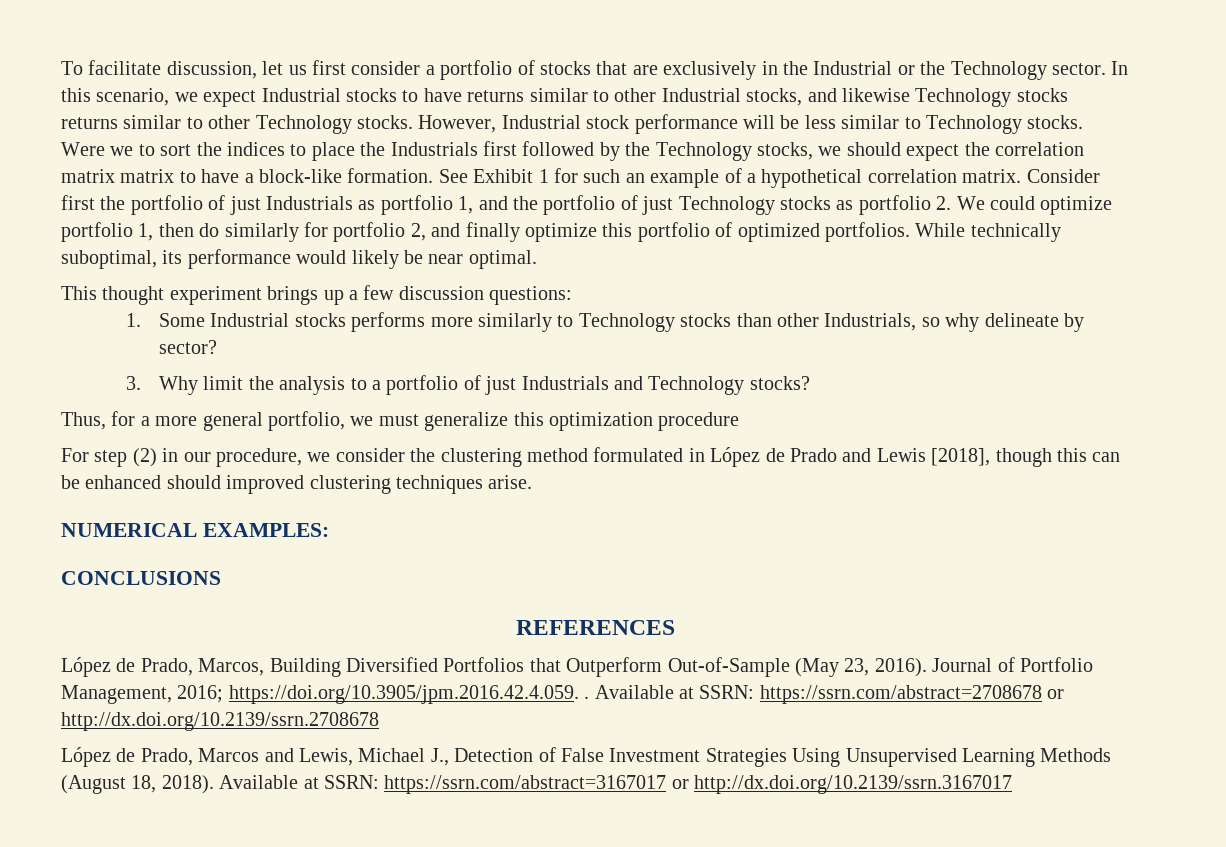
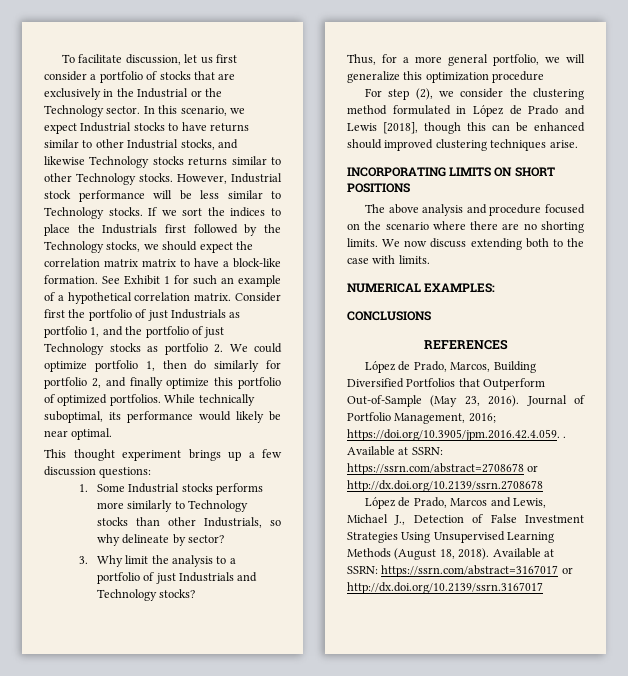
[61,142,155,156] Were we to -> [148,207,177,216] If we
[378,414,419,426] must -> [566,54,585,63] will
[132,448,302,467] (2) in our procedure, -> [415,88,433,100] (2),
(533, 482) none -> [347,167,555,177] [347,183,410,193] [365,204,585,216] [347,221,584,233] [347,238,584,250] [347,255,430,264] // INCORPORATING LIMITS ON SHORT POSITIONS // The above analysis and procedure focused on the scenario where there are no shorting limits. We now discuss extending both to the case with limits.

